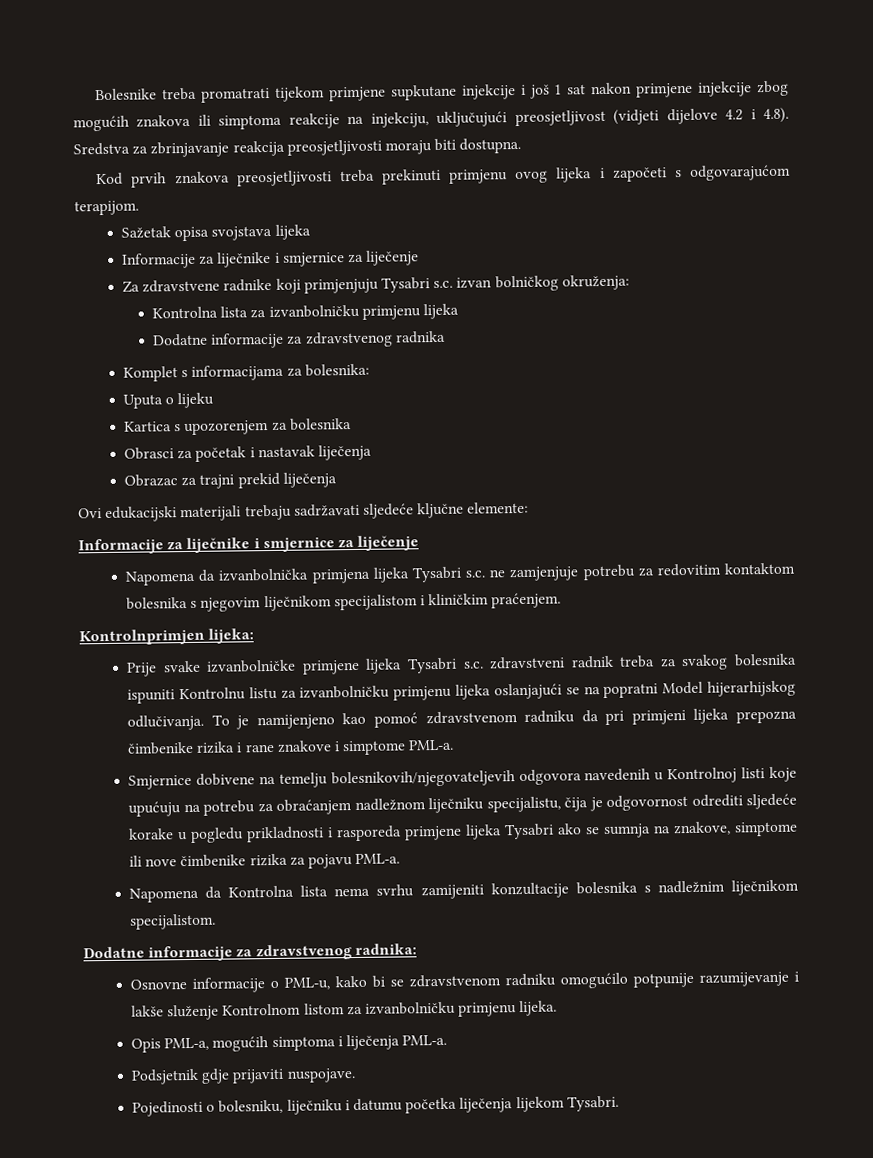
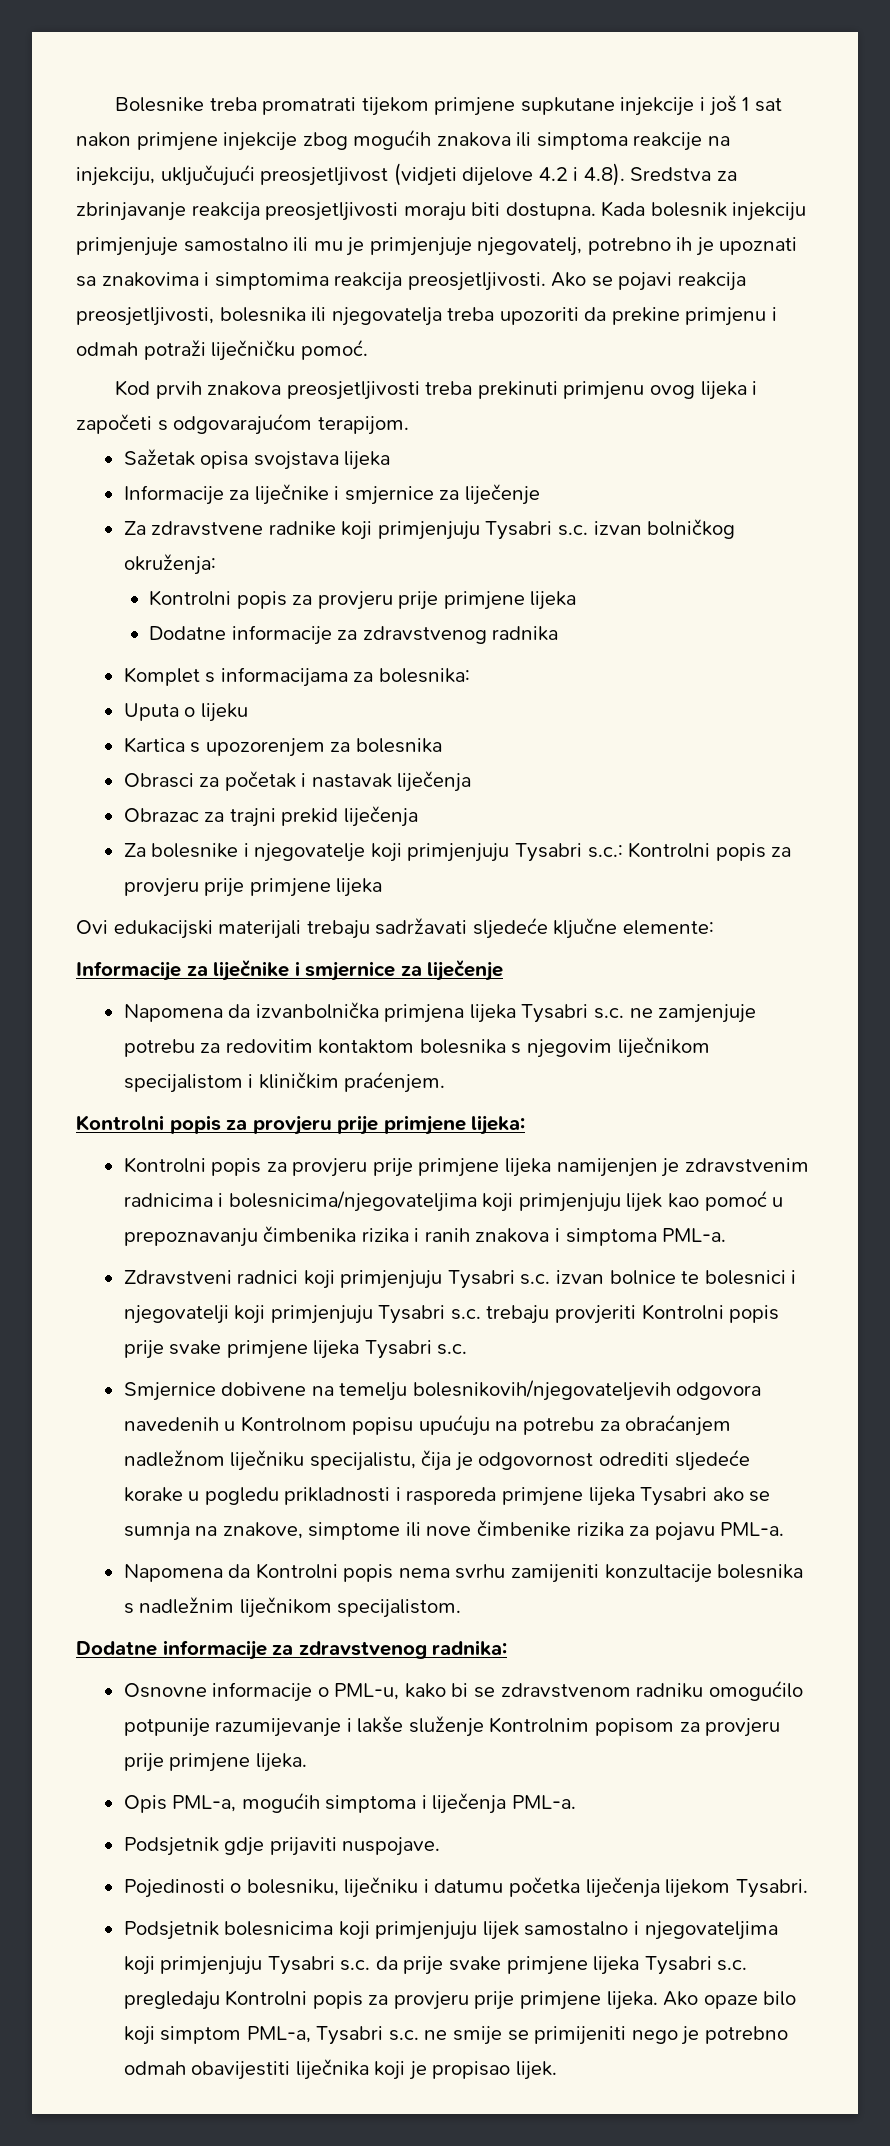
(522, 145) none -> [601,201,807,221] [76,237,798,256] [76,272,746,291] [76,307,777,326] [76,339,368,361] Kada bolesnik injekciju primjenjuje samostalno ili mu je primjenjuje njegovatelj, potrebno ih je upoznati sa znakovima i simptomima reakcija preosjetljivosti. Ako se pojavi reakcija preosjetljivosti, bolesnika ili njegovatelja treba upozoriti da prekine primjenu i odmah potraži liječničku pomoć.
[151,304,421,320] Kontrolna lista za izvanbolničku primjenu -> [148,590,525,610] Kontrolni popis za provjeru prije primjene
(337, 480) none -> [123,842,792,862] [123,878,383,897] // Za bolesnike i njegovatelje koji primjenjuju Tysabri s.c.: Kontrolni popis za provjeru prije primjene lijeka
[79,628,255,646] [126,653,797,677] [127,680,796,704] [127,708,797,731] [127,739,455,756] Kontrolnprimjen lijeka: // Prije svake izvanbolničke primjene lijeka Tysabri s.c. zdravstveni radnik treba za svakog bolesnika ispuniti Kontrolnu listu za izvanbolničku primjenu lijeka oslanjajući se na popratni Model hijerarhijskog odlučivanja. To je namijenjeno kao pomoć zdravstvenom radniku da pri primjeni lijeka prepozna čimbenike rizika i rane znakove i simptome PML-a. -> [76,1115,526,1135] [123,1157,809,1177] [123,1190,784,1212] [123,1226,727,1247] [123,1270,797,1289] [123,1304,780,1324] [123,1340,468,1359] Kontrolni popis za provjeru prije primjene lijeka: // Kontrolni popis za provjeru prije primjene lijeka namijenjen je zdravstvenim radnicima i bolesnicima/njegovateljima koji primjenjuju lijek kao pomoć u prepoznavanju čimbenika rizika i ranih znakova i simptoma PML-a. // Zdravstveni radnici koji primjenjuju Tysabri s.c. izvan bolnice te bolesnici i njegovatelji koji primjenjuju Tysabri s.c. trebaju provjeriti Kontrolni popis prije svake primjene lijeka Tysabri s.c.
[667,766,797,784] Kontrolnoj listi koje -> [240,1416,414,1435] Kontrolnom popisu
[228,885,329,898] Kontrolna lista -> [255,1563,394,1582] Kontrolni popis
[222,1001,518,1017] Kontrolnom listom za izvanbolničku primjenu -> [489,1717,781,1737] [123,1753,251,1772] Kontrolnim popisom za provjeru prije primjene
(619, 1103) none -> [123,1921,778,1940] [123,1956,748,1975] [123,1990,797,2010] [123,2026,788,2045] [123,2059,557,2080] // Podsjetnik bolesnicima koji primjenjuju lijek samostalno i njegovateljima koji primjenjuju Tysabri s.c. da prije svake primjene lijeka Tysabri s.c. pregledaju Kontrolni popis za provjeru prije primjene lijeka. Ako opaze bilo koji simptom PML-a, Tysabri s.c. ne smije se primijeniti nego je potrebno odmah obavijestiti liječnika koji je propisao lijek.

